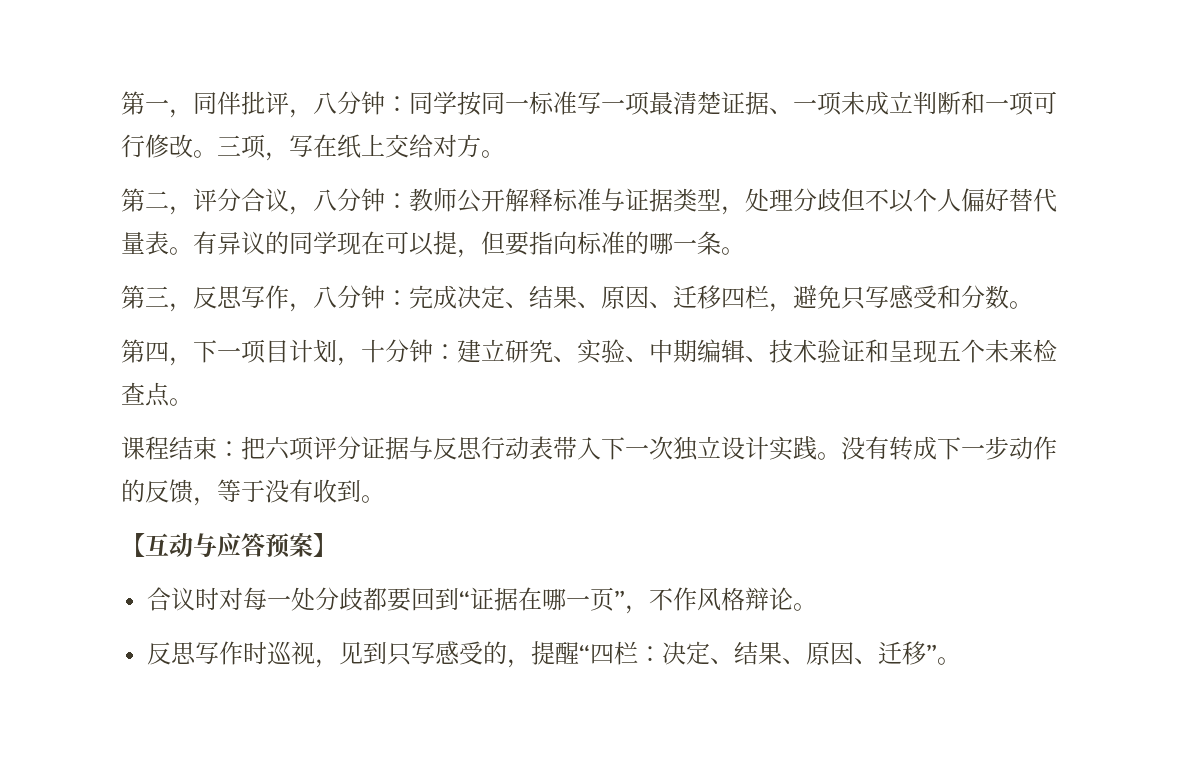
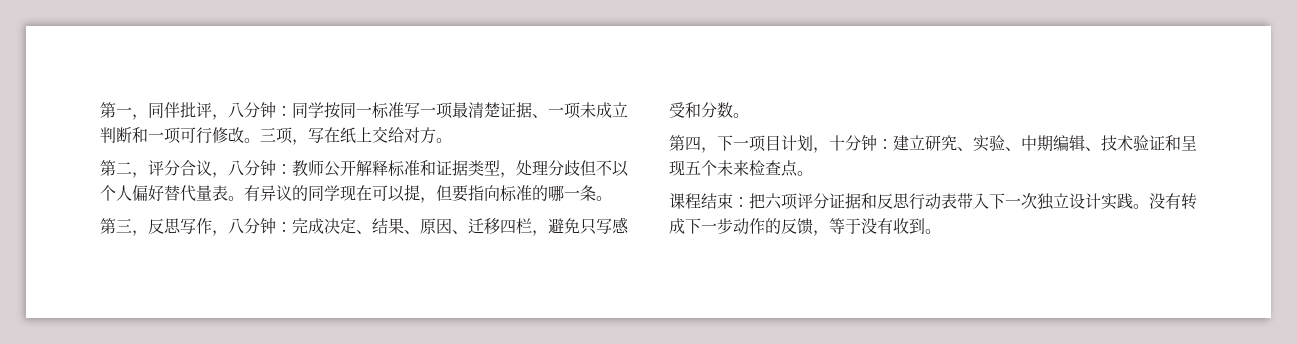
[601,188,625,211] 与 -> [420,160,436,176] 和
[409,436,433,459] 与 -> [861,193,877,209] 和
[121,533,337,558] [147,587,818,614] [147,641,962,668] // 【互动与应答预案】 // 合议时对每一处分歧都要回到“证据在哪一页”，不作风格辩论。 // 反思写作时巡视，见到只写感受的，提醒“四栏：决定、结果、原因、迁移”。 -> (941, 231) none

